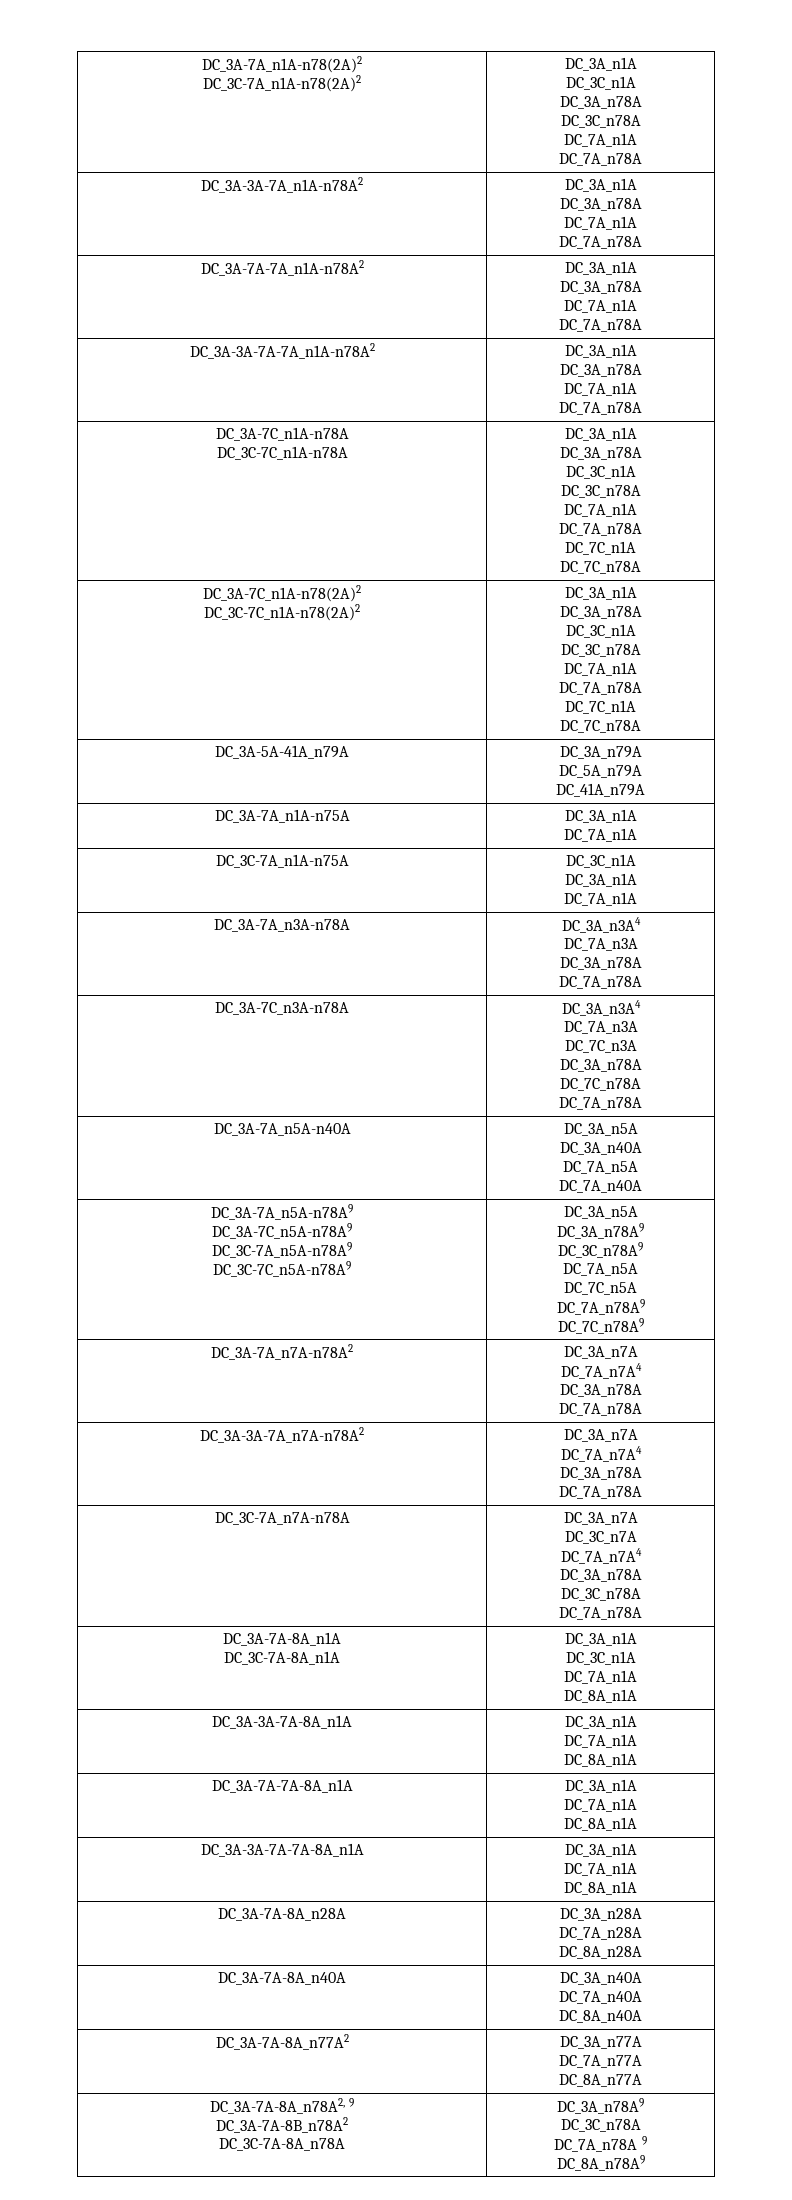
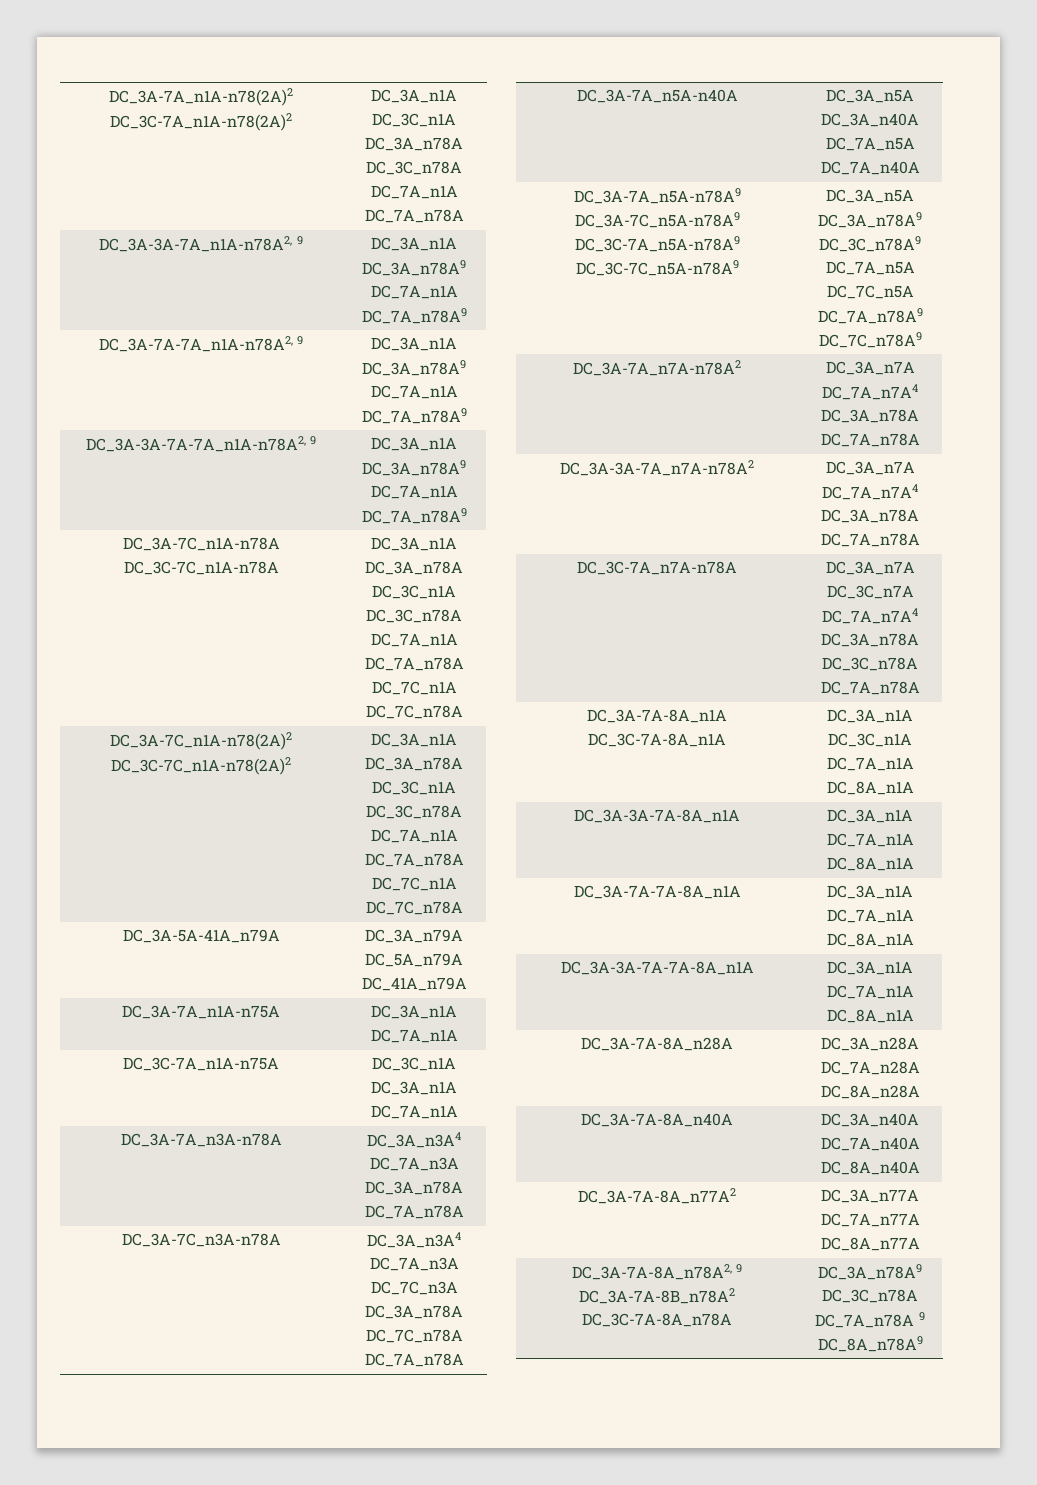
[201,177,363,193] [564,178,637,192] [559,198,642,211] [564,216,637,230] [559,236,642,249] [200,260,364,276] [564,261,637,275] [559,281,642,294] [564,299,637,313] [559,319,642,332] [189,343,375,359] [564,344,637,358] [559,364,642,377] [564,382,637,396] [559,402,642,415] DC_3A-3A-7A_n1A-n78A2 | DC_3A_n1A // DC_3A_n78A // DC_7A_n1A // DC_7A_n78A // DC_3A-7A-7A_n1A-n78A2 | DC_3A_n1A // DC_3A_n78A // DC_7A_n1A // DC_7A_n78A // DC_3A-3A-7A-7A_n1A-n78A2 | DC_3A_n1A // DC_3A_n78A // DC_7A_n1A // DC_7A_n78A -> [99,236,303,252] [371,237,457,251] [362,260,466,276] [370,285,458,299] [361,308,467,324] [98,336,304,352] [371,337,457,351] [362,360,466,376] [370,385,458,399] [361,408,467,424] [85,436,317,452] [371,437,457,451] [362,460,466,476] [370,485,458,499] [361,508,467,524] DC_3A-3A-7A_n1A-n78A2, 9 | DC_3A_n1A // DC_3A_n78A9 // DC_7A_n1A // DC_7A_n78A9 // DC_3A-7A-7A_n1A-n78A2, 9 | DC_3A_n1A // DC_3A_n78A9 // DC_7A_n1A // DC_7A_n78A9 // DC_3A-3A-7A-7A_n1A-n78A2, 9 | DC_3A_n1A // DC_3A_n78A9 // DC_7A_n1A // DC_7A_n78A9

